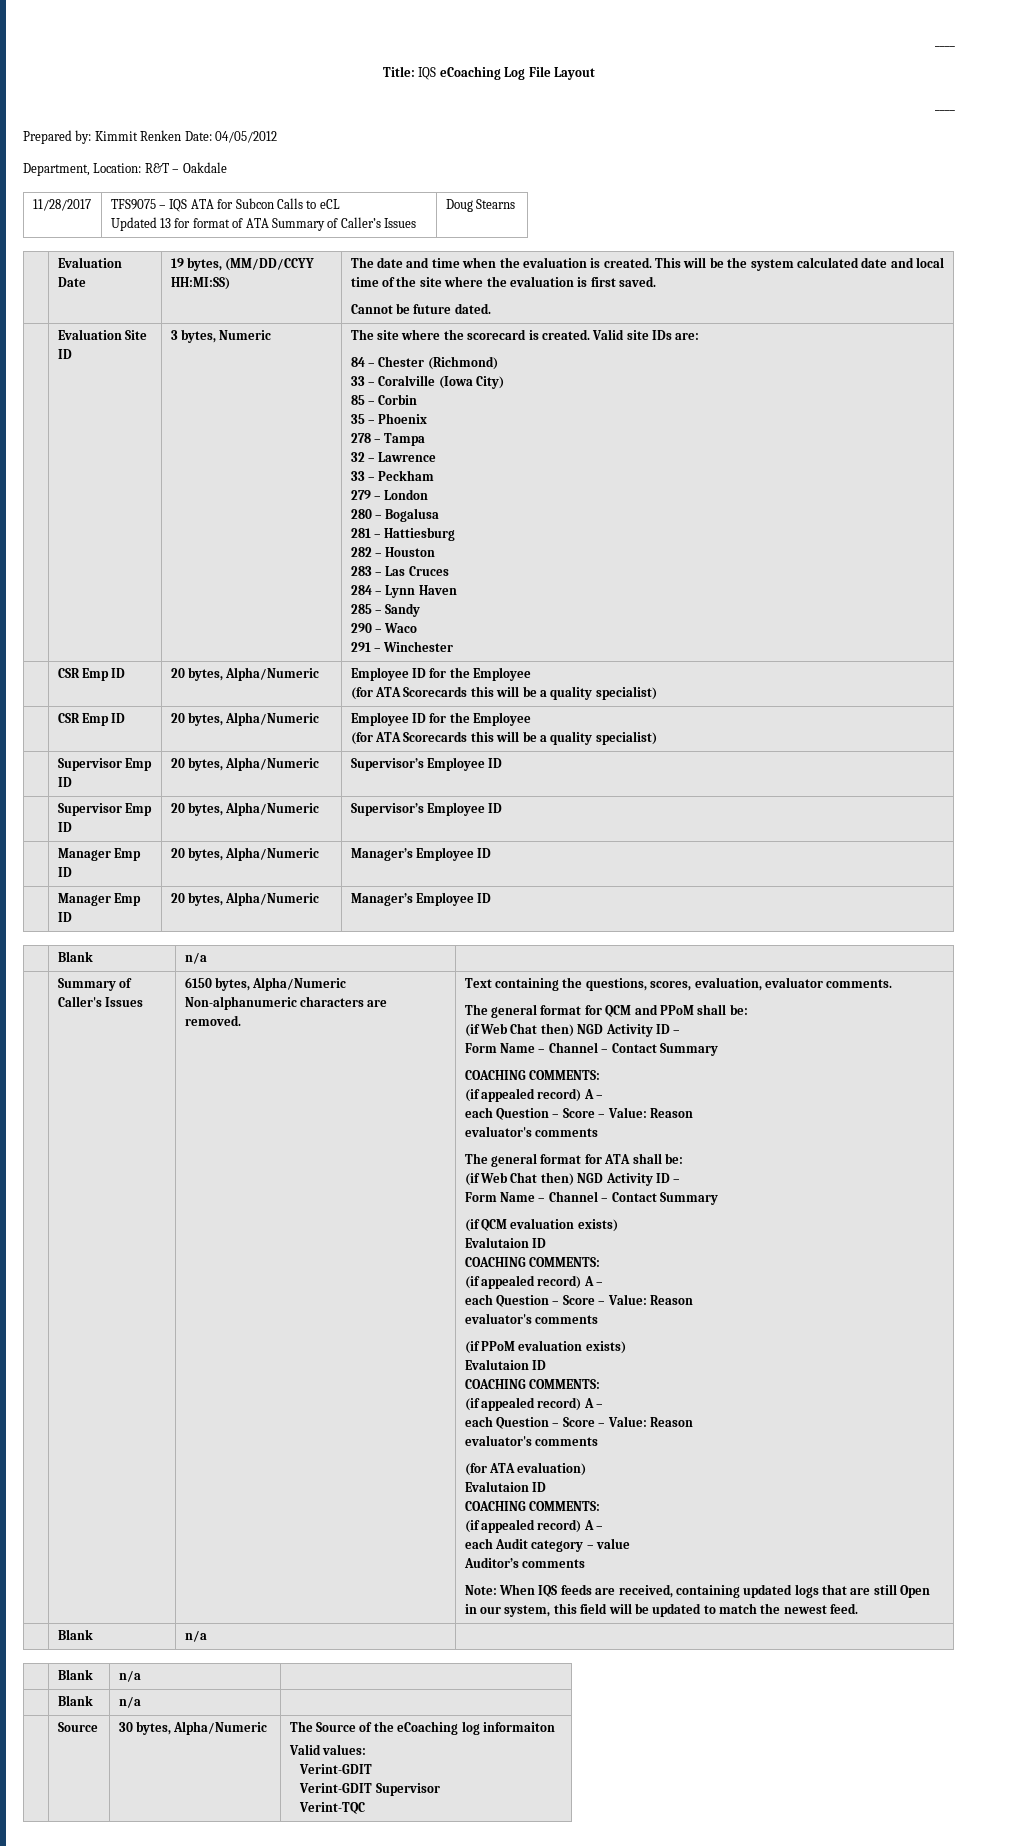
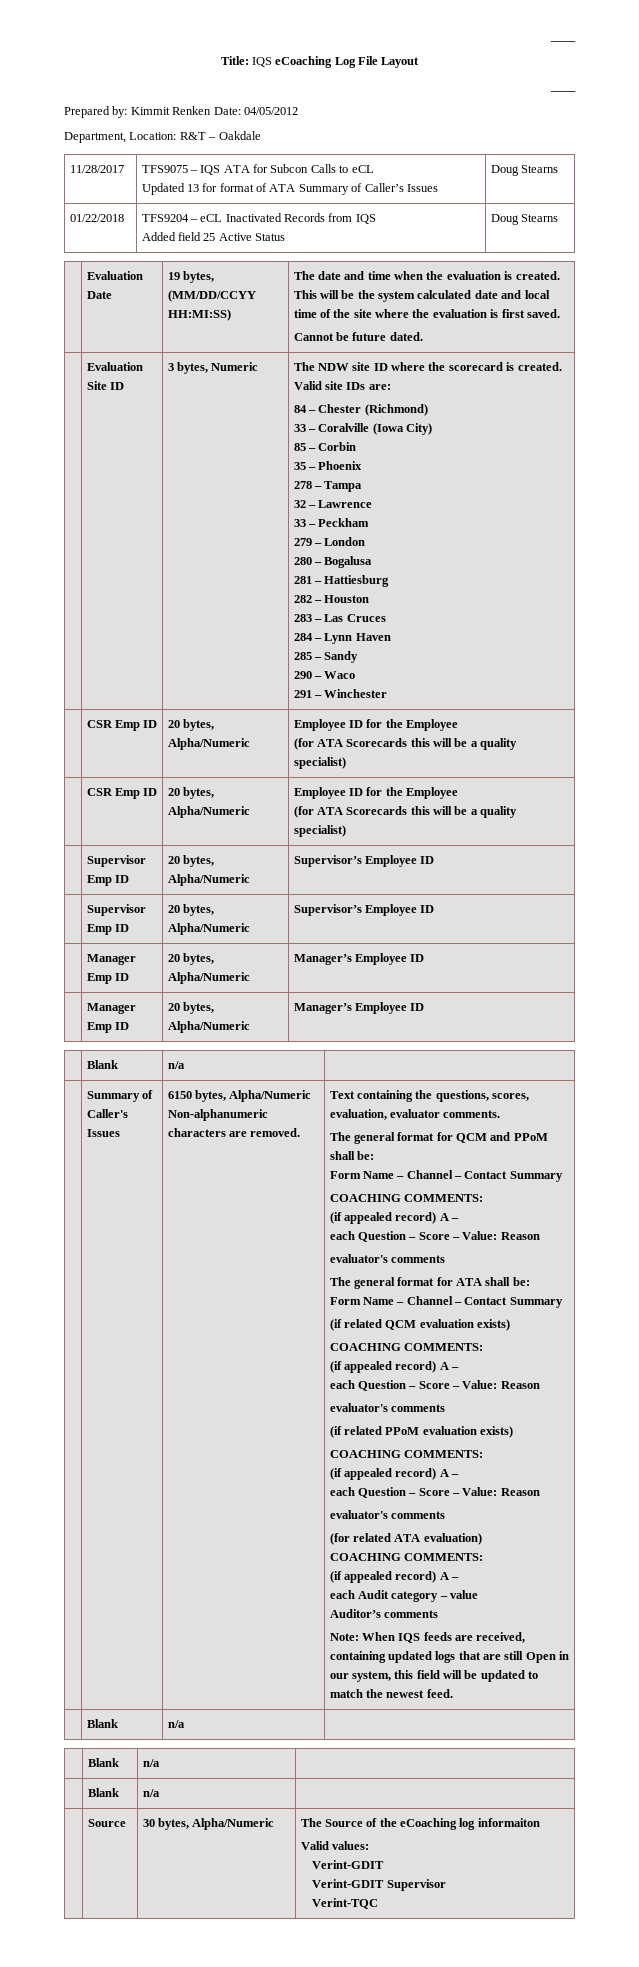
(516, 204) none -> [69,214,124,222] [141,213,376,224] [141,232,286,241] [490,214,558,225] // 01/22/2018 | TFS9204 – eCL Inactivated Records from IQS // Added field 25 Active Status | Doug Stearns
[377,330,400,340] site -> [317,362,388,371] NDW site ID
[464,1023,681,1037] // (if Web Chat then) NGD Activity ID – -> (374, 1155) none
[464,1172,681,1186] // (if Web Chat then) NGD Activity ID – -> (530, 1281) none
(480, 1225) none -> [343,1319,382,1328] related
[464,1237,547,1248] // Evalutaion ID -> (511, 1325) none
(480, 1347) none -> [343,1426,382,1435] related
[464,1359,547,1370] // Evalutaion ID -> (514, 1432) none
(487, 1469) none -> [352,1533,391,1542] related
[464,1481,547,1492] // Evalutaion ID -> (482, 1539) none

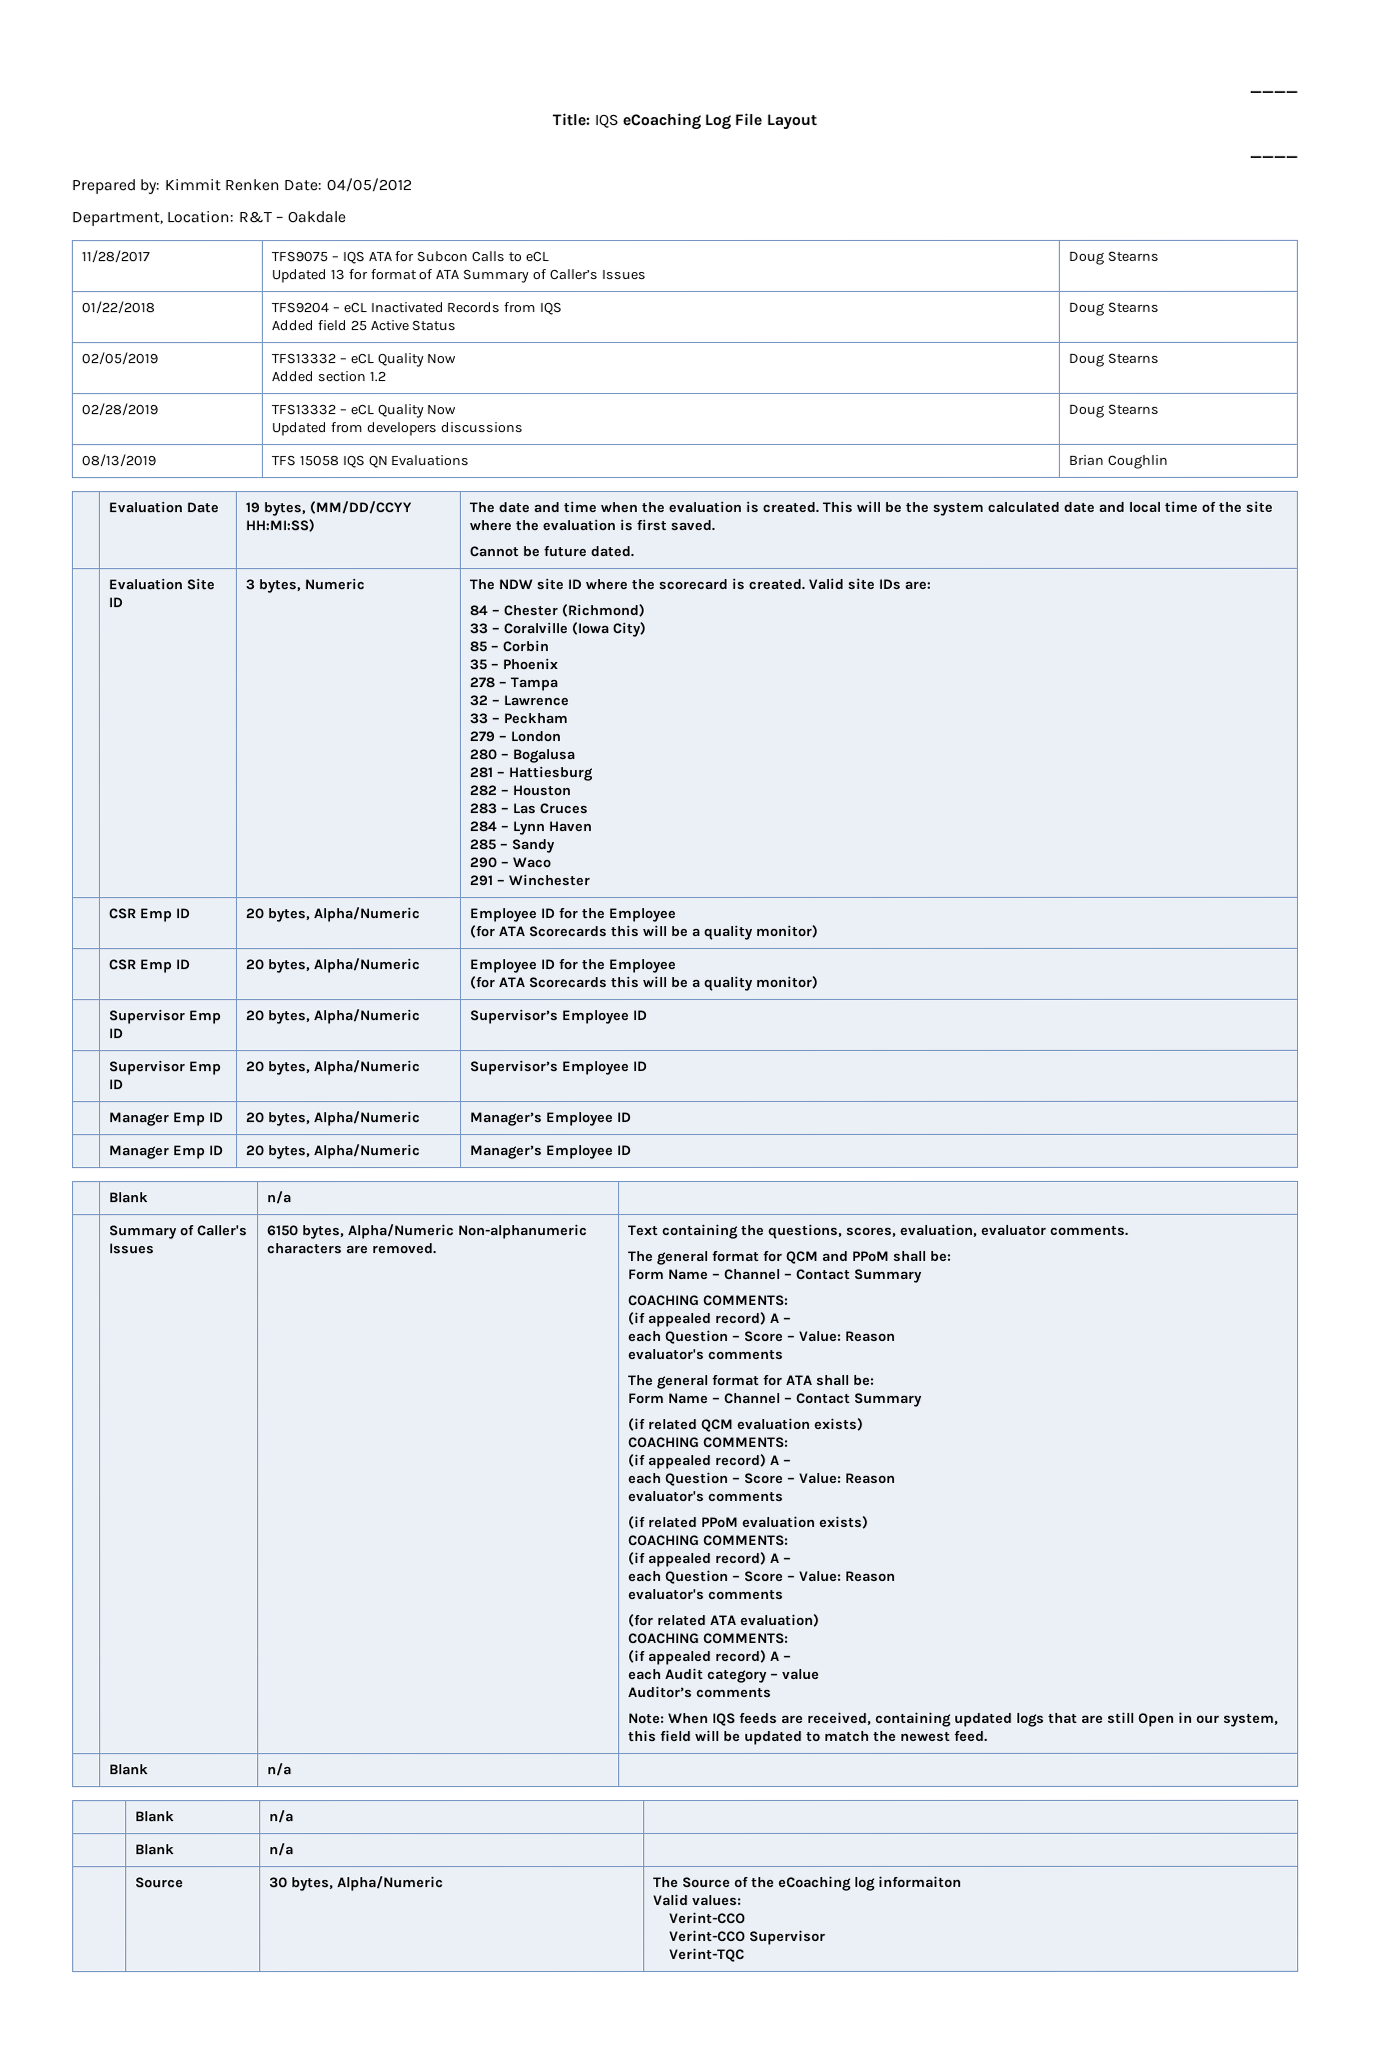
(558, 218) none -> [80,352,158,366] [270,353,457,368] [270,371,386,383] [1067,352,1159,367] [80,403,158,417] [270,404,457,419] [270,422,523,437] [1067,403,1159,418] [80,454,156,468] [270,455,470,469] [1067,454,1168,469] // 02/05/2019 | TFS13332 – eCL Quality Now // Added section 1.2 | Doug Stearns // 02/28/2019 | TFS13332 – eCL Quality Now // Updated from developers discussions | Doug Stearns // 08/13/2019 | TFS 15058 IQS QN Evaluations | Brian Coughlin
[293,757,346,769] specialist) -> [754,924,818,938] monitor)
[293,825,346,837] specialist) -> [754,975,818,989] monitor)
[312,1860,385,1869] [312,1879,385,1888] Verint-GDIT // Verint-GDIT -> [668,1911,746,1925] [668,1929,746,1943] Verint-CCO // Verint-CCO

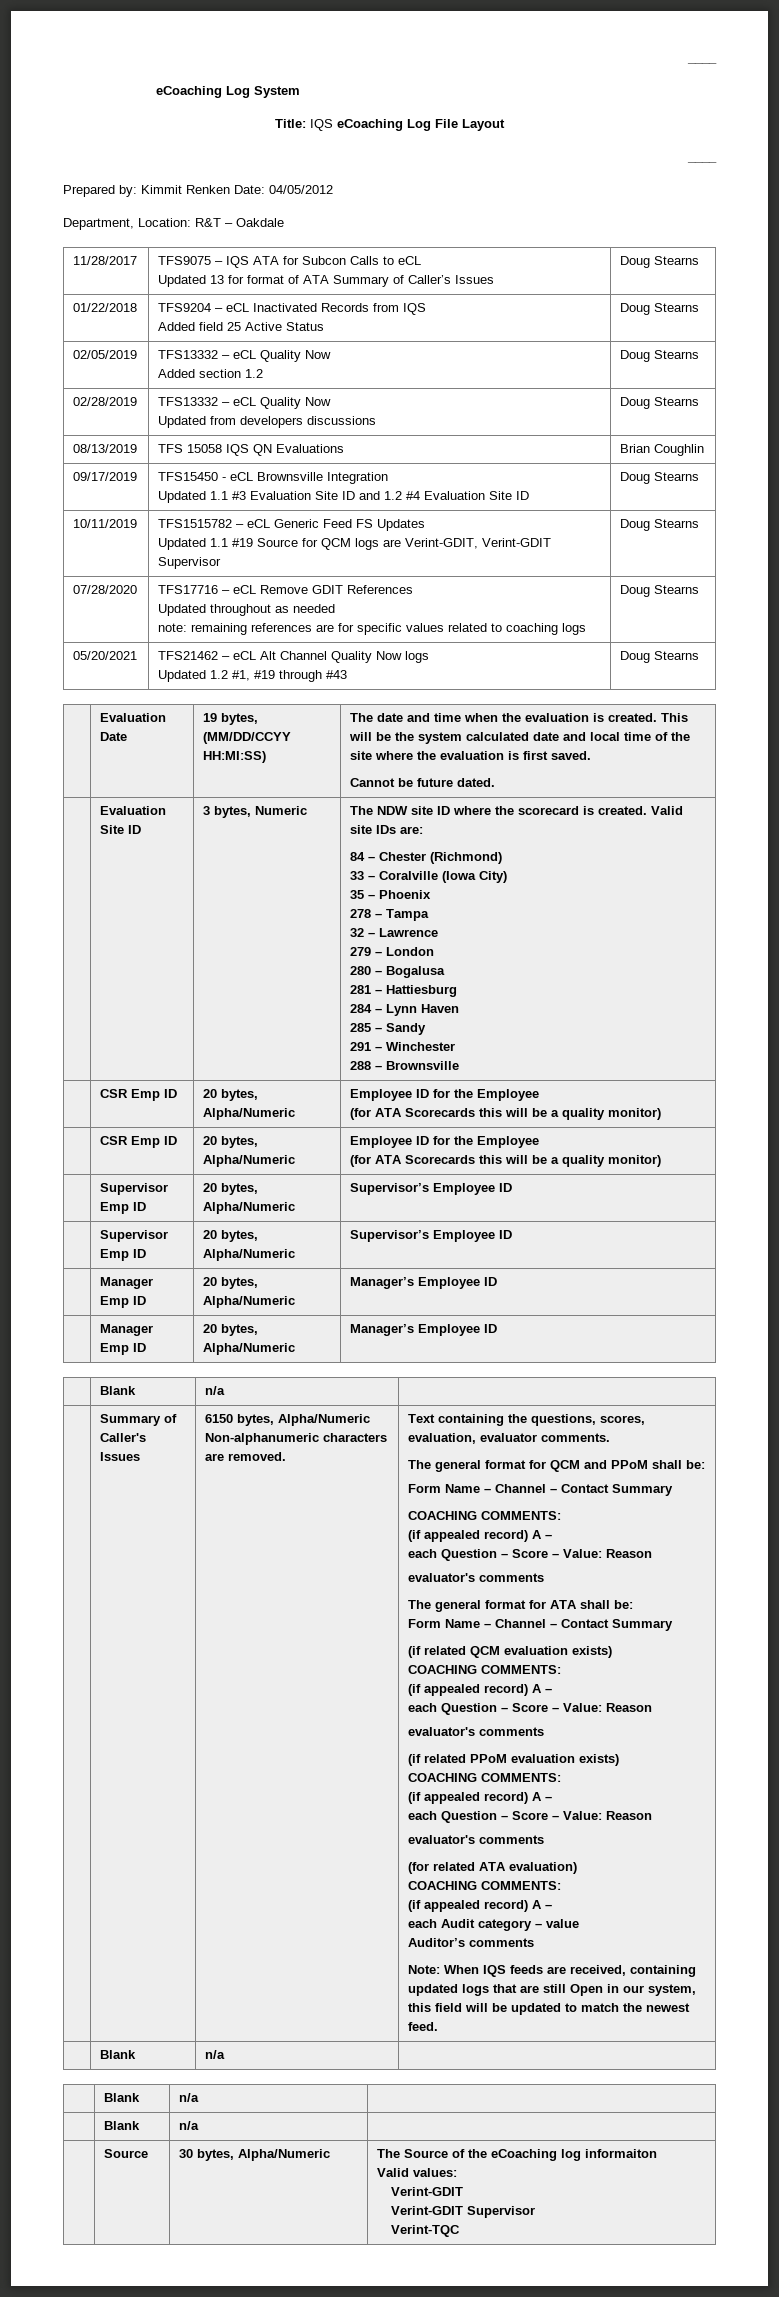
[1249,90,1298,93] ____ -> [687,62,717,64] [156,86,301,98] ____ // eCoaching Log System
(1168, 461) none -> [73,472,138,481] [158,472,389,484] [158,491,530,503] [620,472,700,484] [73,519,138,528] [158,519,426,531] [158,538,552,550] [158,557,222,569] [620,519,700,531] [73,585,138,594] [158,585,414,594] [158,604,336,616] [158,623,587,635] [620,585,700,597] [73,651,138,660] [158,651,430,663] [158,670,348,682] [620,651,700,663] // 09/17/2019 | TFS15450 - eCL Brownsville Integration // Updated 1.1 #3 Evaluation Site ID and 1.2 #4 Evaluation Site ID | Doug Stearns // 10/11/2019 | TFS1515782 – eCL Generic Feed FS Updates // Updated 1.1 #19 Source for QCM logs are Verint-GDIT, Verint-GDIT Supervisor | Doug Stearns // 07/28/2020 | TFS17716 – eCL Remove GDIT References // Updated throughout as needed // note: remaining references are for specific values related to coaching logs | Doug Stearns // 05/20/2021 | TFS21462 – eCL Alt Channel Quality Now logs // Updated 1.2 #1, #19 through #43 | Doug Stearns
[468,640,549,653] // 85 – Corbin -> (508, 877) none
[468,713,568,725] // 33 – Peckham -> (439, 932) none
[468,785,571,797] [468,803,588,815] // 282 – Houston // 283 – Las Cruces -> (458, 991) none
[468,857,551,869] // 290 – Waco -> (427, 1029) none
(590, 880) none -> [350,1061,460,1070] // 288 – Brownsville
[668,1911,746,1925] [668,1929,746,1943] Verint-CCO // Verint-CCO -> [391,2187,464,2196] [391,2206,464,2215] Verint-GDIT // Verint-GDIT

